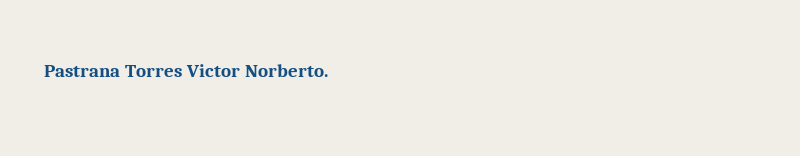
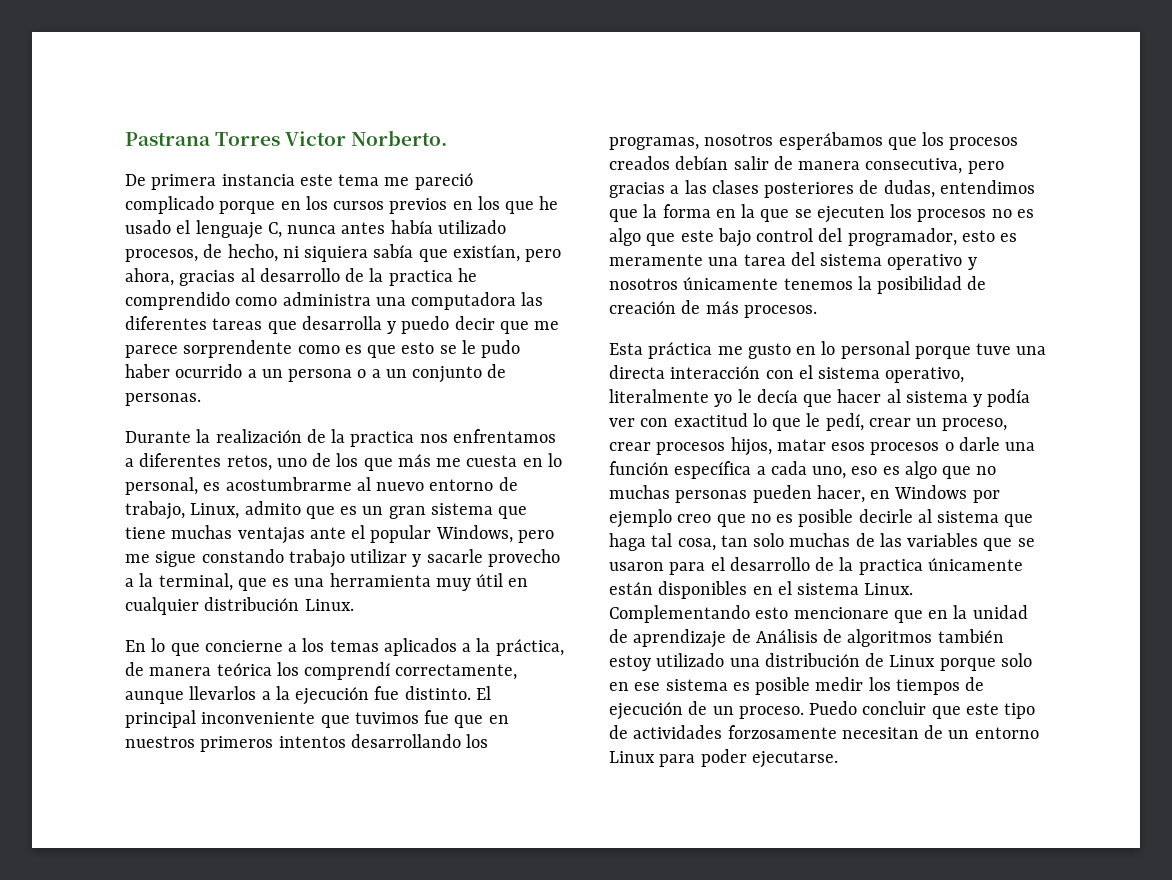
(328, 70) none -> [125,173,473,190] [125,196,559,214] [125,220,506,239] [125,244,562,262] [125,268,477,286] [125,292,544,310] [125,316,560,334] [125,340,521,358] [125,364,507,383] [125,393,201,406] [125,429,556,447] [125,453,562,471] [125,477,518,495] [125,501,528,520] [125,525,554,544] [125,549,560,568] [125,573,529,591] [125,597,354,615] [125,638,564,656] [125,662,518,680] [125,686,491,705] [125,710,509,728] [125,734,489,752] [609,132,1019,150] [609,156,1004,174] [609,180,1035,198] [609,204,1034,223] [609,228,1018,247] [609,252,977,270] [609,276,987,294] [609,300,817,318] [609,341,1047,359] [609,365,965,383] [609,389,1031,407] [609,413,1008,431] [609,437,1036,456] [609,461,997,479] [609,485,1000,503] [609,509,1034,528] [609,533,1035,551] [609,557,1023,575] [609,581,914,599] [609,605,1028,623] [609,629,1004,648] [609,653,1032,671] [609,677,985,695] [609,701,1036,720] [609,725,1039,739] [609,749,838,768] // De primera instancia este tema me pareció complicado porque en los cursos previos en los que he usado el lenguaje C, nunca antes había utilizado procesos, de hecho, ni siquiera sabía que existían, pero ahora, gracias al desarrollo de la practica he comprendido como administra una computadora las diferentes tareas que desarrolla y puedo decir que me parece sorprendente como es que esto se le pudo haber ocurrido a un persona o a un conjunto de personas. // Durante la realización de la practica nos enfrentamos a diferentes retos, uno de los que más me cuesta en lo personal, es acostumbrarme al nuevo entorno de trabajo, Linux, admito que es un gran sistema que tiene muchas ventajas ante el popular Windows, pero me sigue constando trabajo utilizar y sacarle provecho a la terminal, que es una herramienta muy útil en cualquier distribución Linux. // En lo que concierne a los temas aplicados a la práctica, de manera teórica los comprendí correctamente, aunque llevarlos a la ejecución fue distinto. El principal inconveniente que tuvimos fue que en nuestros primeros intentos desarrollando los programas, nosotros esperábamos que los procesos creados debían salir de manera consecutiva, pero gracias a las clases posteriores de dudas, entendimos que la forma en la que se ejecuten los procesos no es algo que este bajo control del programador, esto es meramente una tarea del sistema operativo y nosotros únicamente tenemos la posibilidad de creación de más procesos. // Esta práctica me gusto en lo personal porque tuve una directa interacción con el sistema operativo, literalmente yo le decía que hacer al sistema y podía ver con exactitud lo que le pedí, crear un proceso, crear procesos hijos, matar esos procesos o darle una función específica a cada uno, eso es algo que no muchas personas pueden hacer, en Windows por ejemplo creo que no es posible decirle al sistema que haga tal cosa, tan solo muchas de las variables que se usaron para el desarrollo de la practica únicamente están disponibles en el sistema Linux. Complementando esto mencionare que en la unidad de aprendizaje de Análisis de algoritmos también estoy utilizado una distribución de Linux porque solo en ese sistema es posible medir los tiempos de ejecución de un proceso. Puedo concluir que este tipo de actividades forzosamente necesitan de un entorno Linux para poder ejecutarse.

